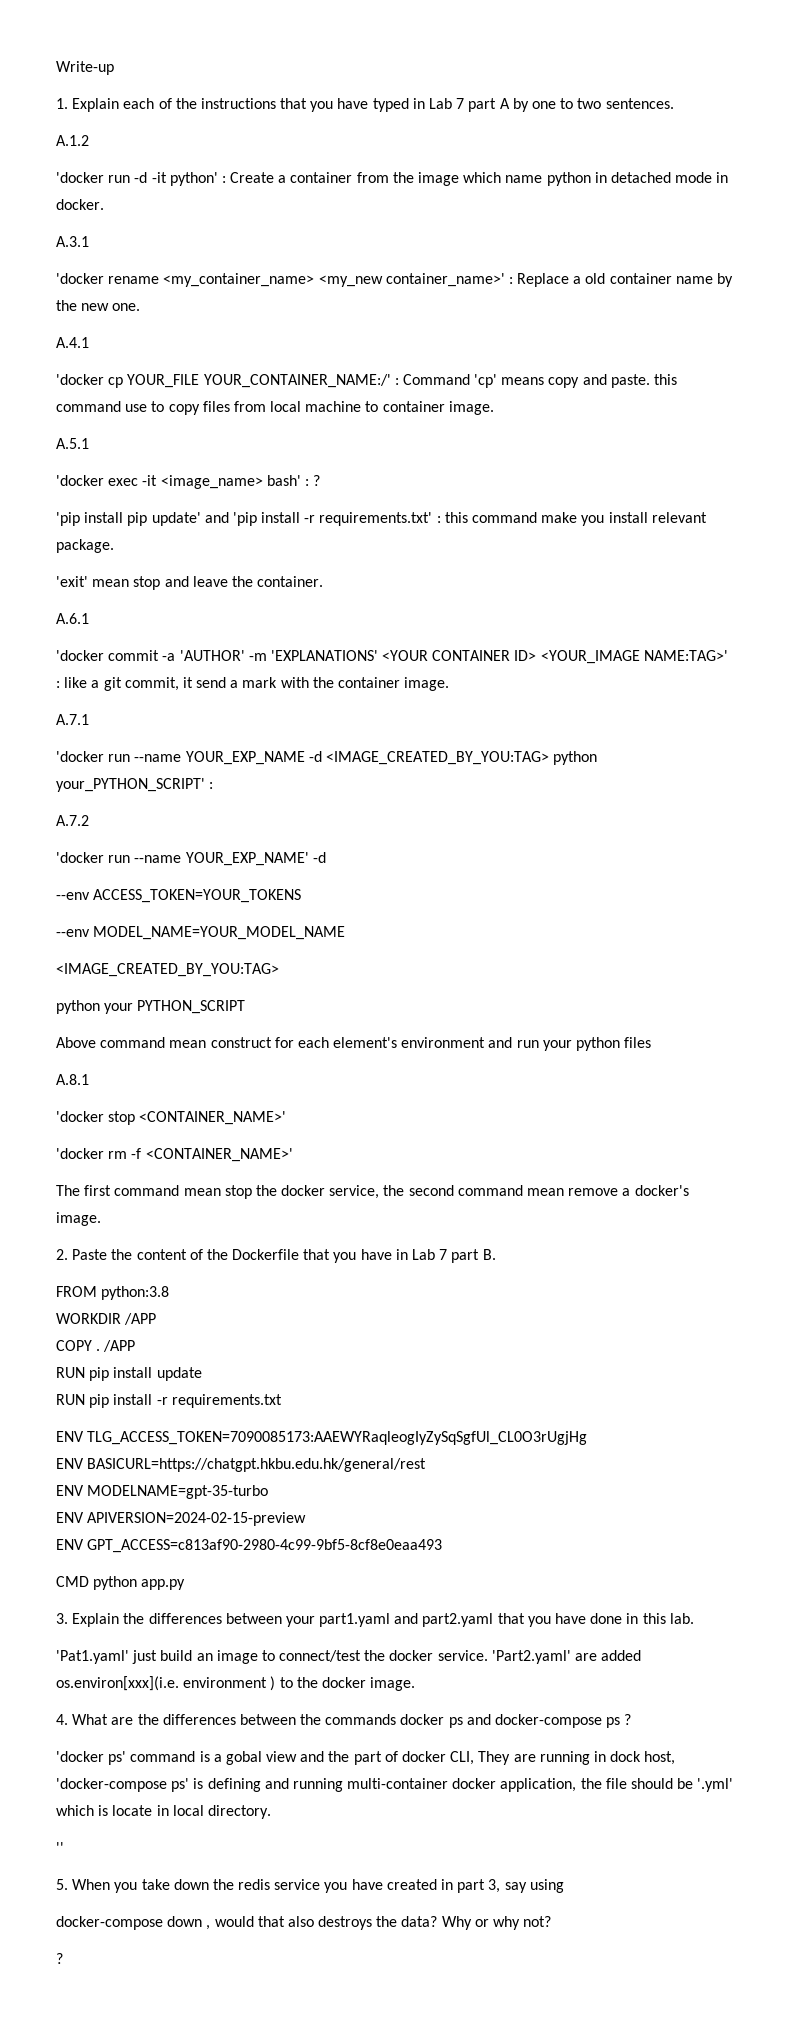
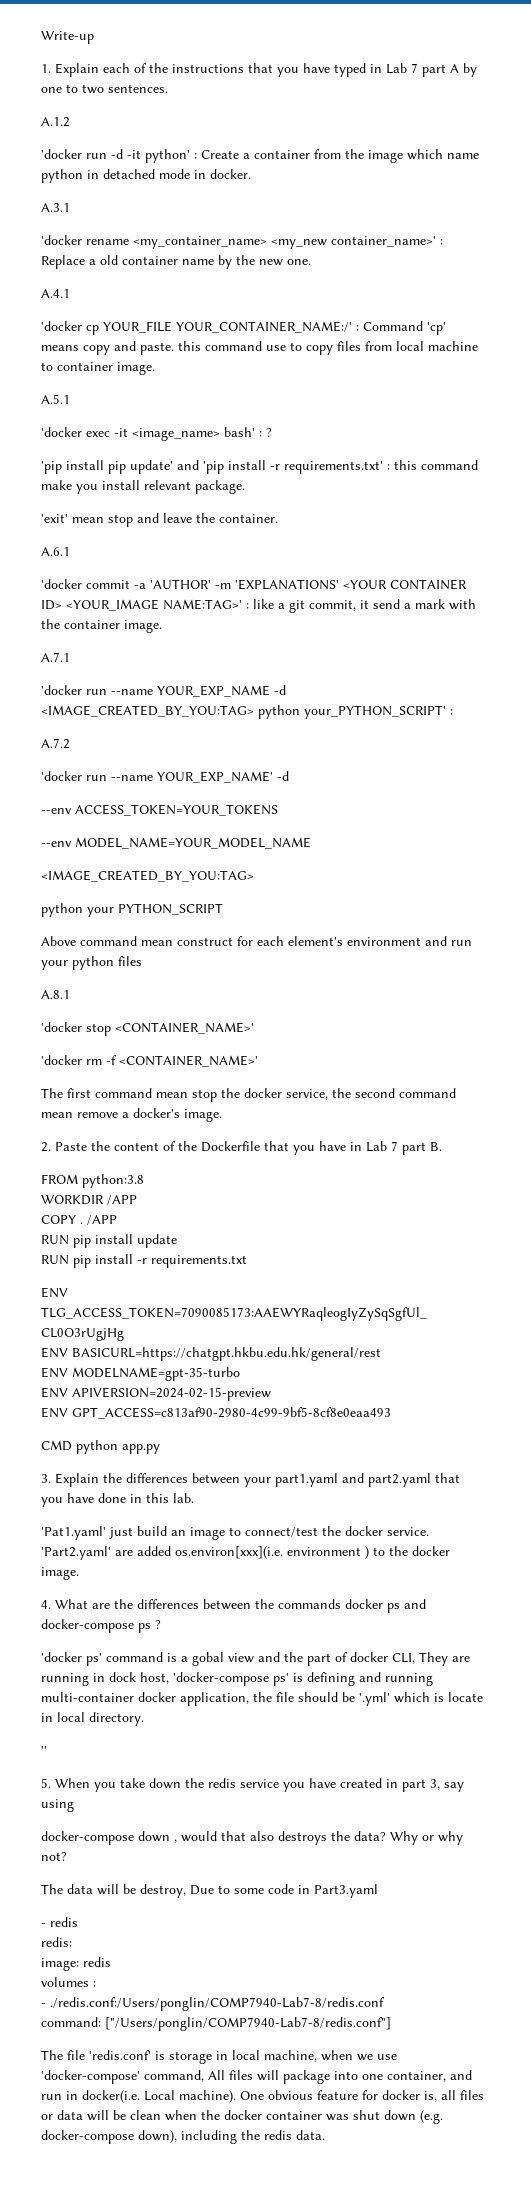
[56,1953,63,1964] ? -> [41,1884,378,1898] [41,1917,78,1927] [41,1937,72,1947] [41,1957,111,1971] [41,1977,96,1987] [41,1997,385,2011] [41,2017,391,2031] [41,2050,397,2064] [41,2070,472,2084] [41,2090,484,2103] [41,2110,443,2124] [41,2130,325,2144] The data will be destroy, Due to some code in Part3.yaml // - redis // redis: // image: redis // volumes : // - ./redis.conf:/Users/ponglin/COMP7940-Lab7-8/redis.conf // command: ["/Users/ponglin/COMP7940-Lab7-8/redis.conf"] // The file 'redis.conf' is storage in local machine, when we use 'docker-compose' command, All files will package into one container, and run in docker(i.e. Local machine). One obvious feature for docker is, all files or data will be clean when the docker container was shut down (e.g. docker-compose down), including the redis data.

